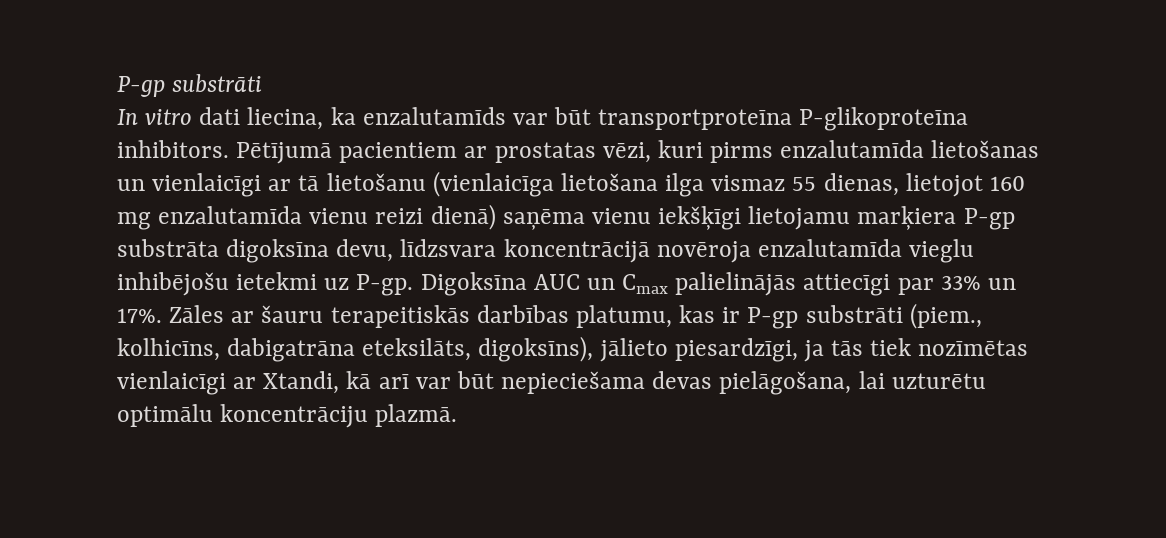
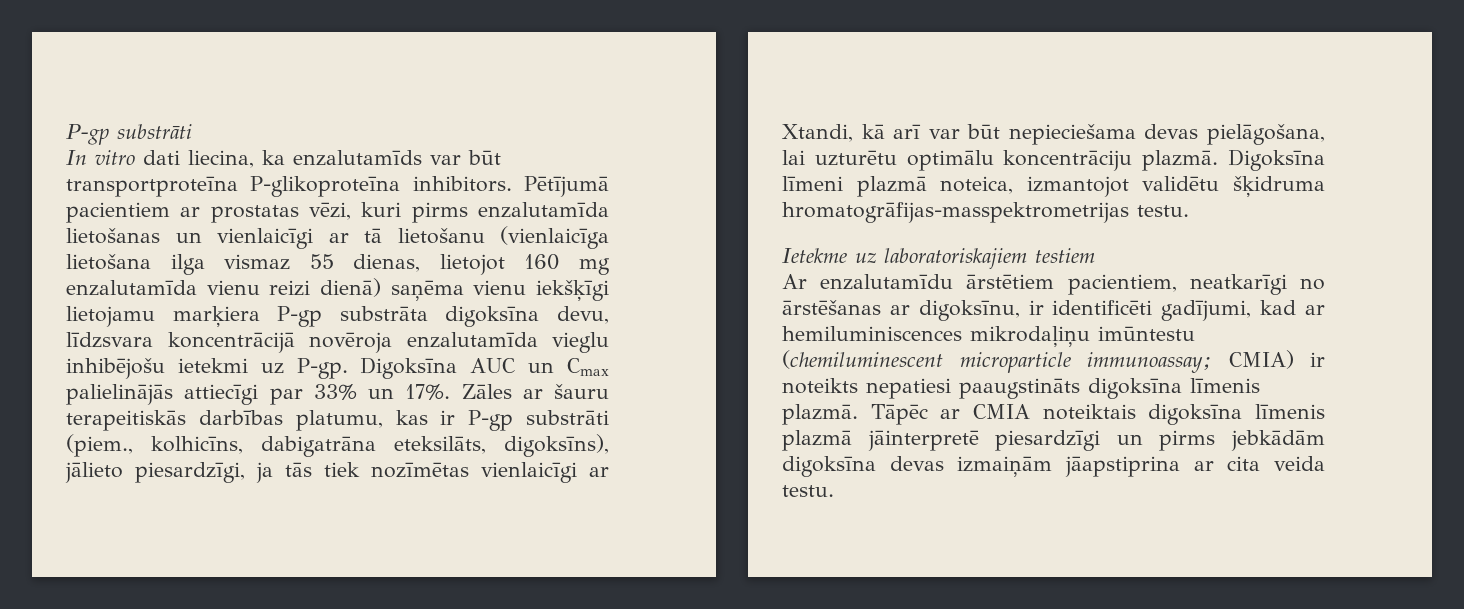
(458, 415) none -> [1228,149,1325,171] [782,176,1325,197] [782,202,1189,223] [782,248,1095,269] [782,274,1325,295] [782,300,1325,321] [782,326,1195,347] [782,350,1325,373] [782,378,1260,399] [782,404,1325,425] [782,430,1325,451] [782,456,1325,477] [782,485,834,497] Digoksīna līmeni plazmā noteica, izmantojot validētu šķidruma hromatogrāfijas-masspektrometrijas testu. // Ietekme uz laboratoriskajiem testiem // Ar enzalutamīdu ārstētiem pacientiem, neatkarīgi no ārstēšanas ar digoksīnu, ir identificēti gadījumi, kad ar hemiluminiscences mikrodaļiņu imūntestu (chemiluminescent microparticle immunoassay; CMIA) ir noteikts nepatiesi paaugstināts digoksīna līmenis plazmā. Tāpēc ar CMIA noteiktais digoksīna līmenis plazmā jāinterpretē piesardzīgi un pirms jebkādām digoksīna devas izmaiņām jāapstiprina ar cita veida testu.

